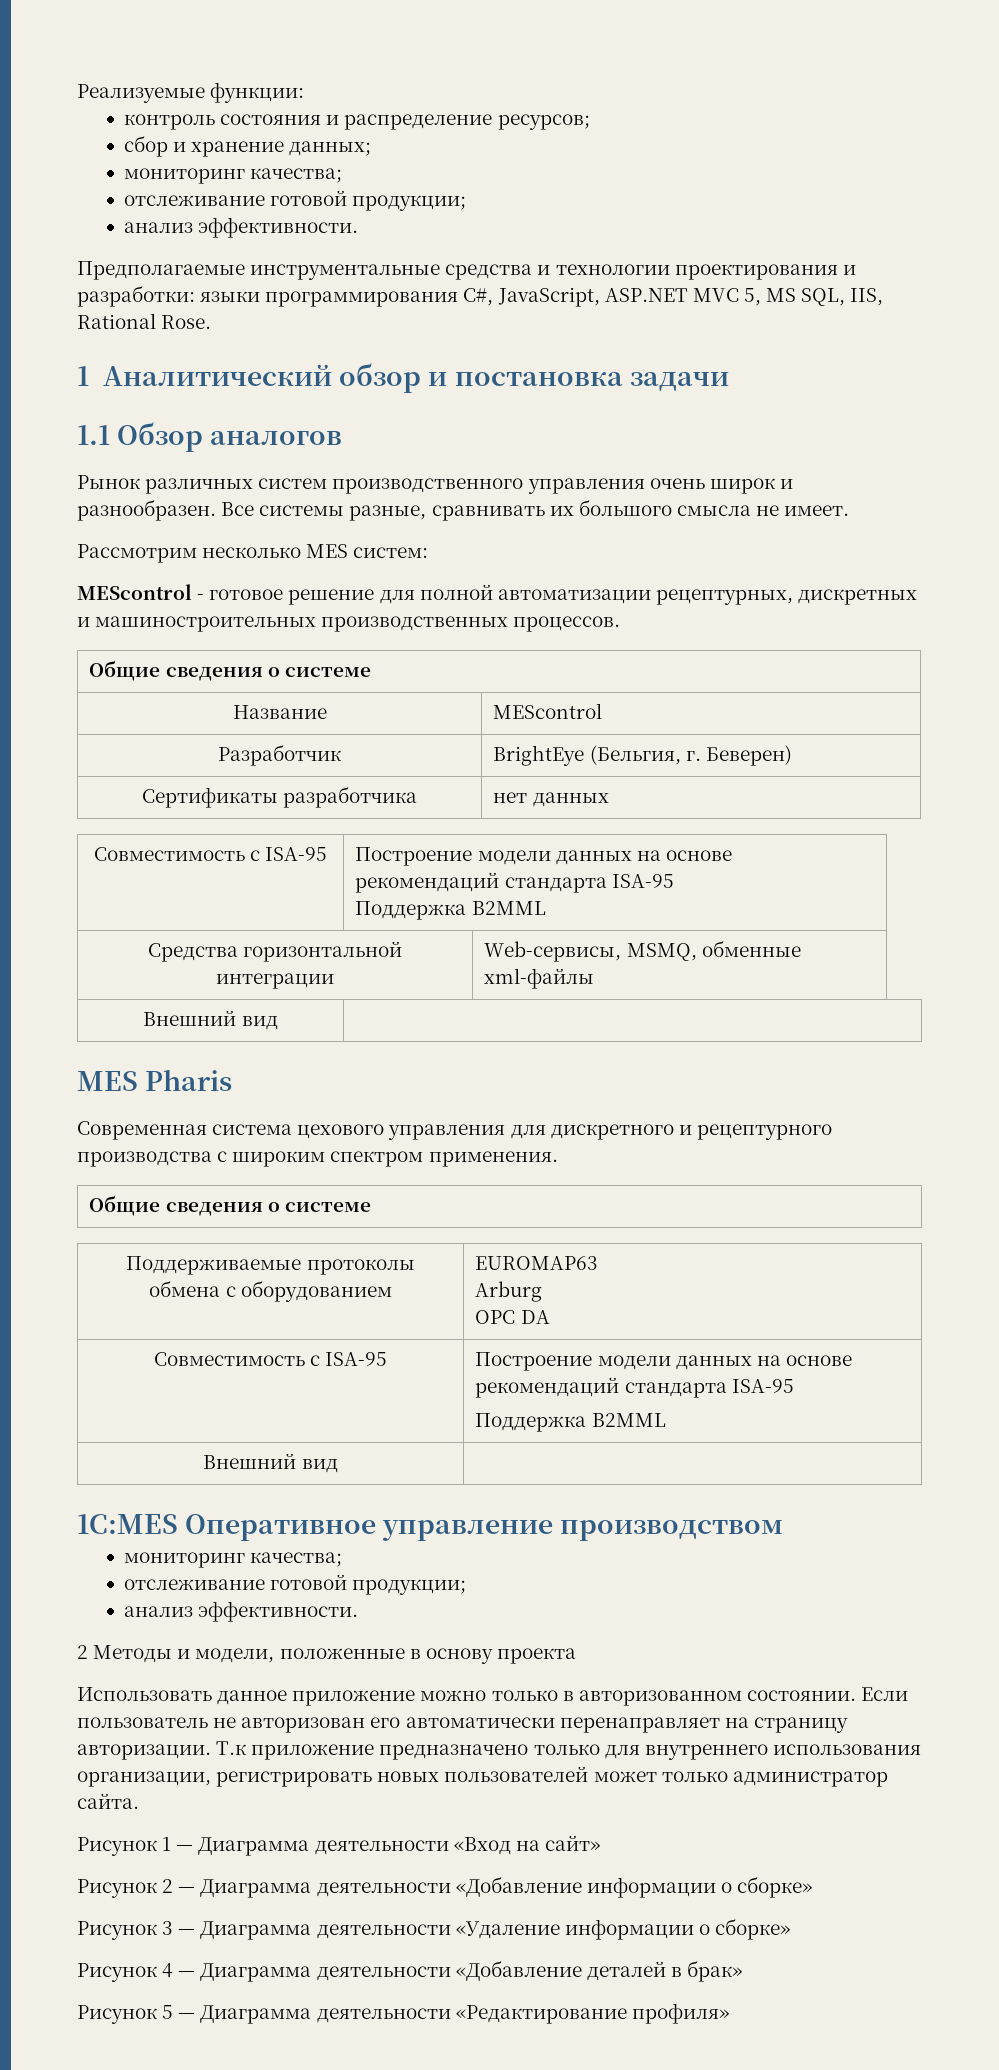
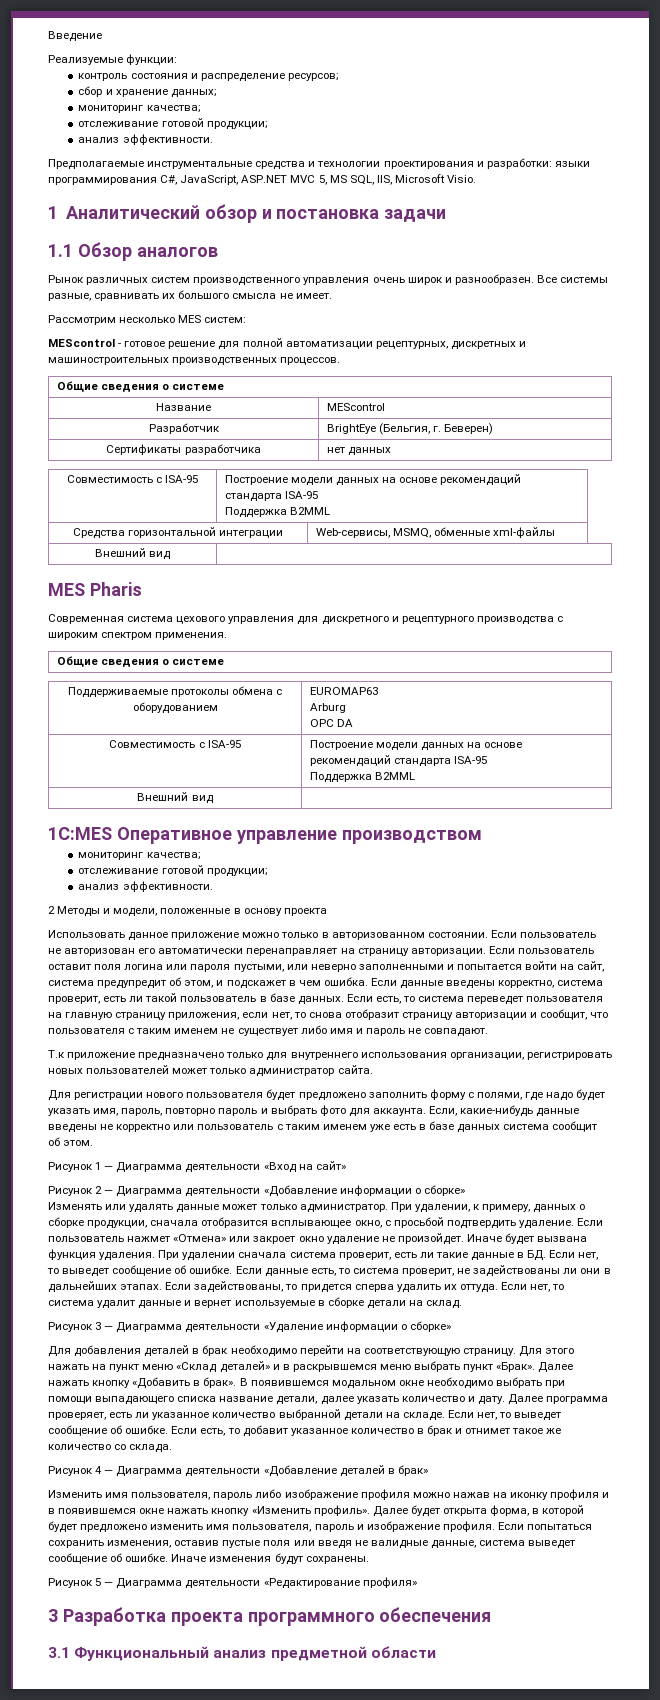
(77, 93) none -> [48,31,102,42] Введение //
[77,313,212,329] Rational Rose. -> [394,174,477,183] Microsoft Visio.
(211, 1752) none -> [488,946,594,954] [48,961,605,972] [48,977,604,989] [48,993,604,1005] [48,1009,609,1020] [48,1025,489,1037] Если пользователь оставит поля логина или пароля пустыми, или неверно заполненными и попытается войти на сайт, система предупредит об этом, и подскажет в чем ошибка. Если данные введены корректно, система проверит, есть ли такой пользователь в базе данных. Если есть, то система переведет пользователя на главную страницу приложения, если нет, то снова отобразит страницу авторизации и сообщит, что пользователя с таким именем не существует либо имя и пароль не совпадают. //
(139, 1801) none -> [48,1089,606,1101] [48,1105,580,1117] [48,1121,598,1133] [48,1137,94,1146] // Для регистрации нового пользователя будет предложено заполнить форму с полями, где надо будет указать имя, пароль, повторно пароль и выбрать фото для аккаунта. Если, какие-нибудь данные введены не корректно или пользователь с таким именем уже есть в базе данных система сообщит об этом.
(813, 1887) none -> [48,1202,586,1213] [48,1217,604,1229] [48,1233,588,1245] [48,1249,599,1261] [47,1265,611,1277] [48,1281,565,1293] [48,1297,463,1309] // Изменять или удалять данные может только администратор. При удалении, к примеру, данных о сборке продукции, сначала отобразится всплывающее окно, с просьбой подтвердить удаление. Если пользователь нажмет «Отмена» или закроет окно удаление не произойдет. Иначе будет вызвана функция удаления. При удалении сначала система проверит, есть ли такие данные в БД. Если нет, то выведет сообщение об ошибке. Если данные есть, то система проверит, не задействованы ли они в дальнейших этапах. Если задействованы, то придется сперва удалить их оттуда. Если нет, то система удалит данные и вернет используемые в сборке детали на склад.
(791, 1929) none -> [48,1345,575,1357] [48,1361,574,1373] [48,1377,566,1389] [48,1394,609,1405] [48,1409,562,1421] [48,1425,562,1437] [48,1444,173,1453] // Для добавления деталей в брак необходимо перейти на соответствующую страницу. Для этого нажать на пункт меню «Склад деталей» и в раскрывшемся меню выбрать пункт «Брак». Далее нажать кнопку «Добавить в брак». В появившемся модальном окне необходимо выбрать при помощи выпадающего списка название детали, далее указать количество и дату. Далее программа проверяет, есть ли указанное количество выбранной детали на складе. Если нет, то выведет сообщение об ошибке. Если есть, то добавит указанное количество в брак и отнимет такое же количество со склада.
(743, 1971) none -> [48,1489,610,1500] [48,1505,585,1517] [48,1521,593,1533] [48,1540,576,1549] [48,1553,369,1565] // Изменить имя пользователя, пароль либо изображение профиля можно нажав на иконку профиля и в появившемся окне нажать кнопку «Изменить профиль». Далее будет открыта форма, в которой будет предложено изменить имя пользователя, пароль и изображение профиля. Если попытаться сохранить изменения, оставив пустые поля или введя не валидные данные, система выведет сообщение об ошибке. Иначе изменения будут сохранены.
(729, 2013) none -> [48,1607,492,1626] [48,1646,436,1661] // 3 Разработка проекта программного обеспечения // 3.1 Функциональный анализ предметной области

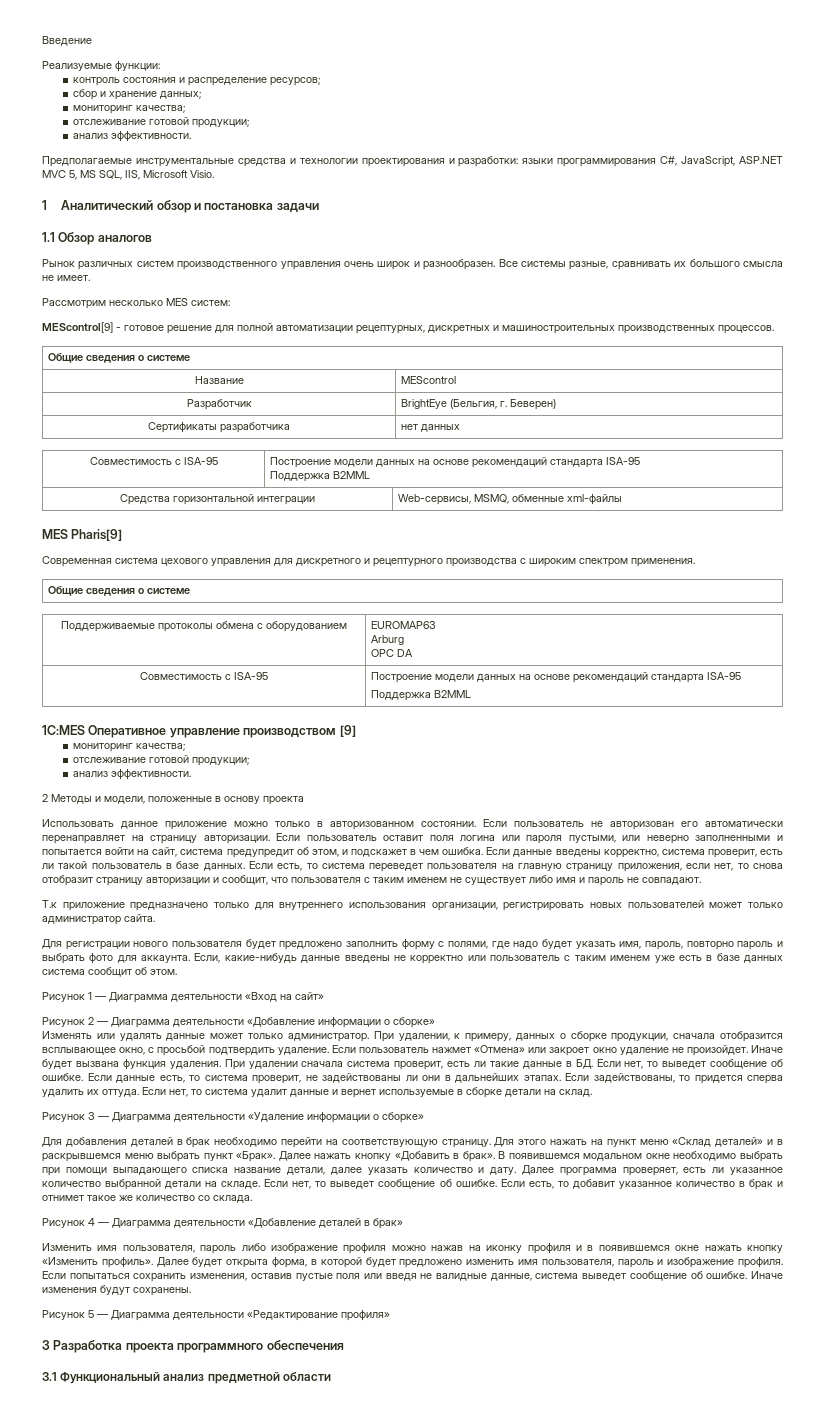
[48,339,115,347] MEScontrol -> [42,322,113,333] MEScontrol[9]
[94,548,171,560] [48,582,142,596] // Внешний вид | // MES Pharis -> [42,529,123,541] // MES Pharis[9]
[137,792,213,804] // Внешний вид | -> (471, 694) none
(482, 837) none -> [339,725,356,737] [9]

